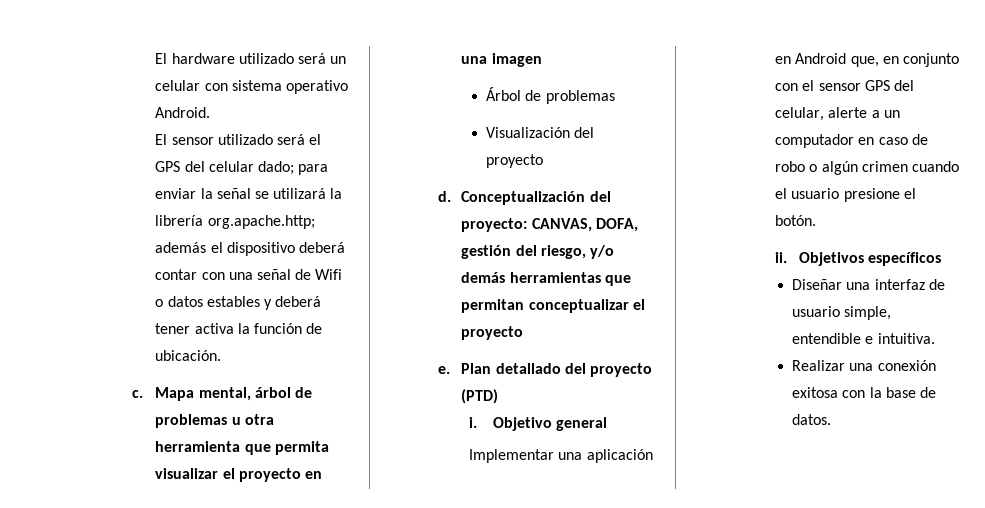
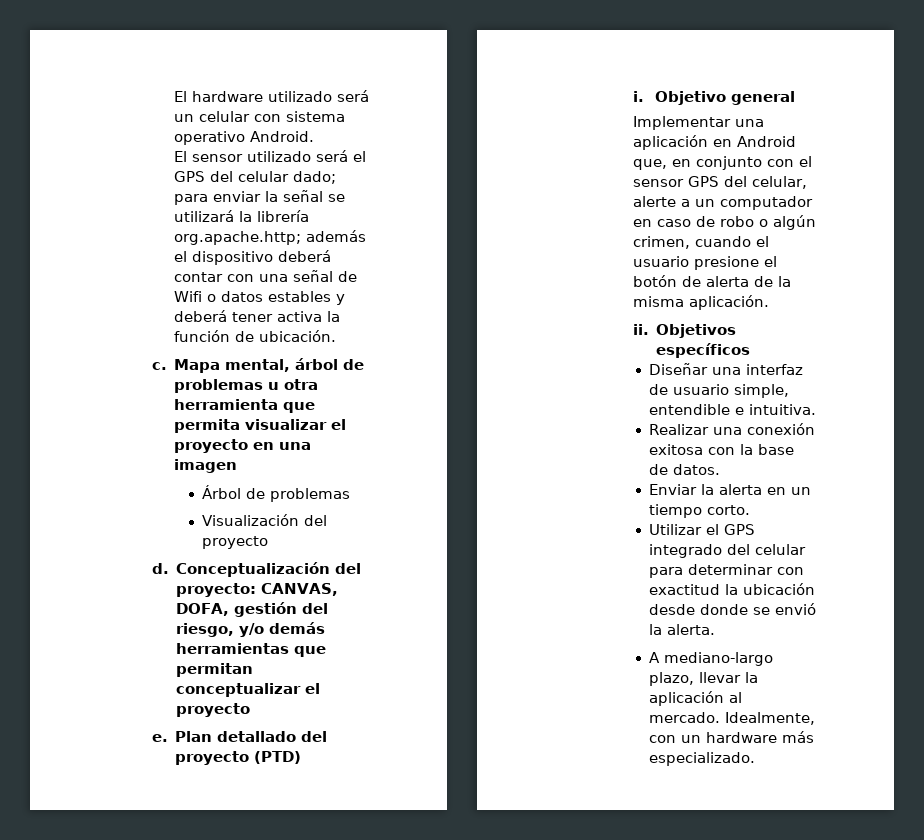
[861,161,908,172] crimen -> [632,236,690,249] crimen,
[775,215,817,226] botón. -> [632,275,791,287] [632,295,769,310] botón de alerta de la misma aplicación.
(832, 419) none -> [649,484,812,495] [649,504,751,518] [649,524,756,535] [649,544,807,558] [649,564,805,578] [649,583,816,595] [649,603,817,615] [649,624,716,635] [649,652,774,666] [649,672,759,686] [649,691,743,706] [649,712,816,725] [649,731,815,743] [649,752,756,766] // Enviar la alerta en un tiempo corto. // Utilizar el GPS integrado del celular para determinar con exactitud la ubicación desde donde se envió la alerta. // A mediano-largo plazo, llevar la aplicación al mercado. Idealmente, con un hardware más especializado.

